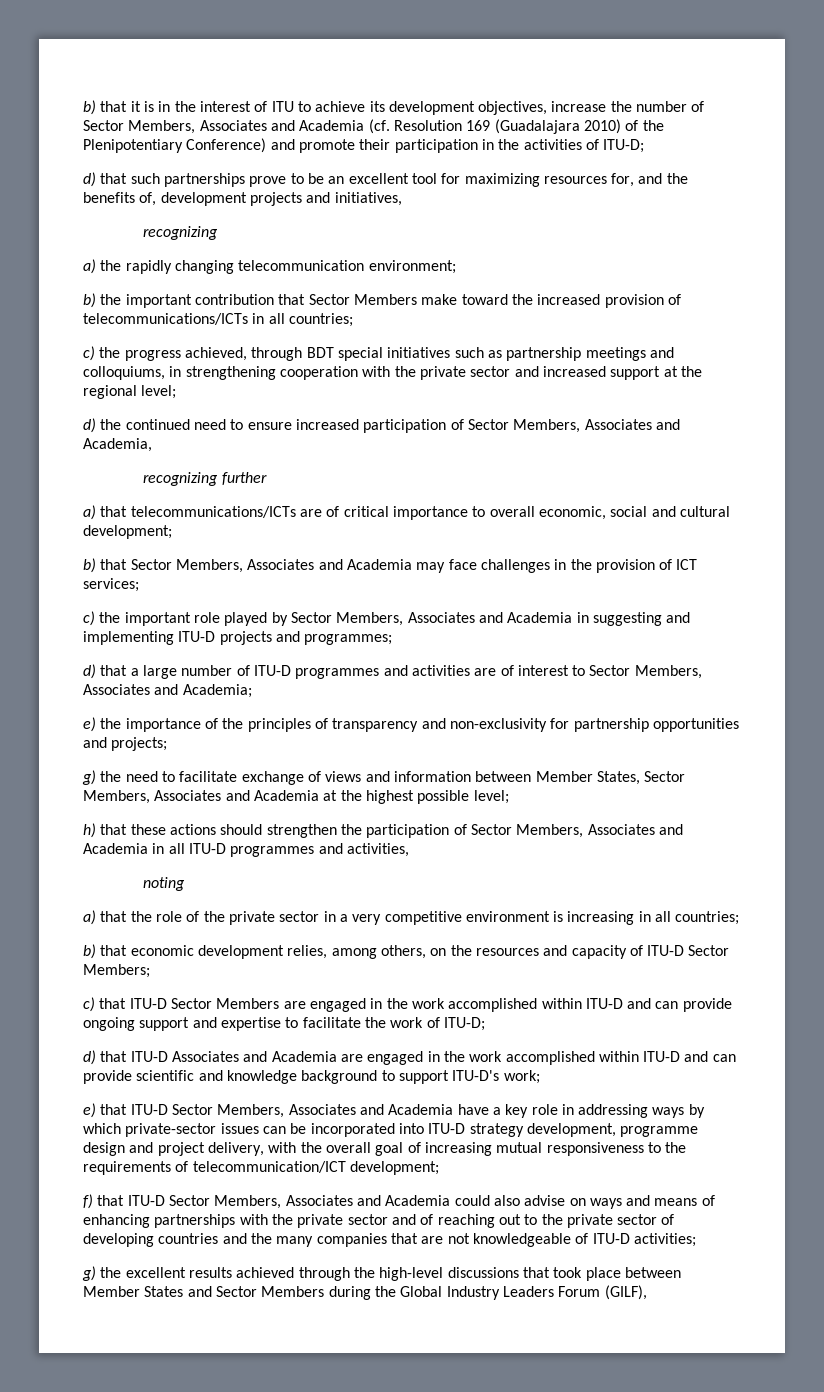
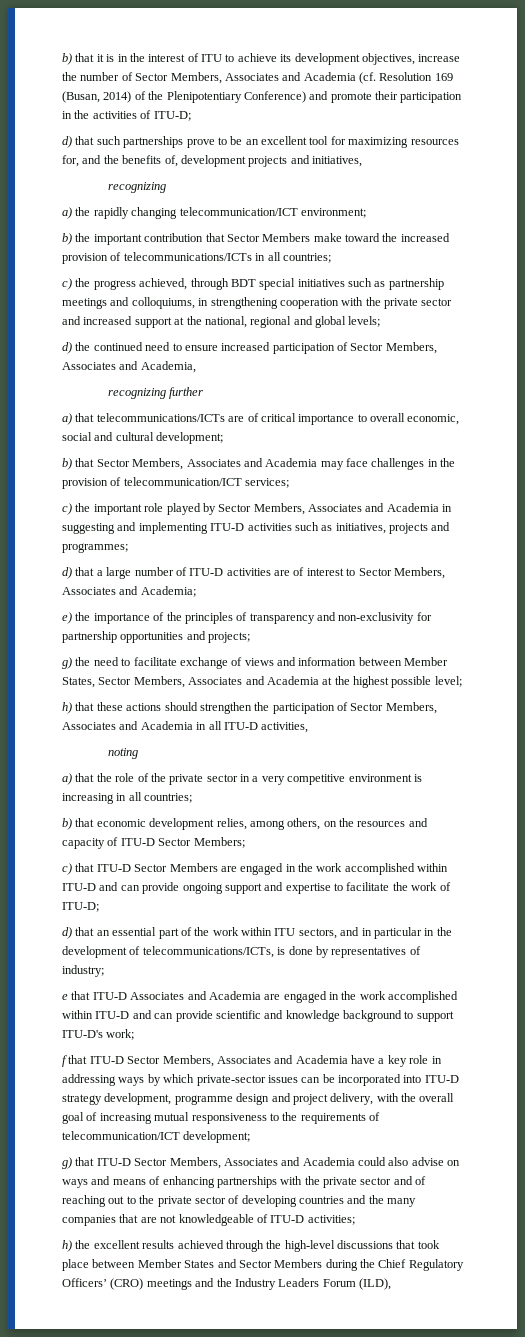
[494,119,621,134] (Guadalajara 2010) -> [62,91,132,103] (Busan, 2014)
[238,260,365,271] telecommunication -> [179,207,298,216] telecommunication/ICT
[83,385,177,399] regional level; -> [204,316,381,328] national, regional and global levels;
[676,559,698,570] ICT -> [123,477,242,486] telecommunication/ICT
(216, 636) none -> [247,522,386,534] activities such as initiatives,
[295,665,408,679] programmes and -> (224, 572) none
[230,843,343,857] programmes and -> (258, 726) none
(128, 1056) none -> [96,927,452,939] [62,946,421,958] [62,965,104,977] [62,991,91,1000] an essential part of the work within ITU sectors, and in particular in the development of telecommunications/ICTs, is done by representatives of industry; // e that
[83,1103,96,1118] e) -> [62,1055,67,1067] f
[83,1194,93,1209] f) -> [62,1157,72,1169] g)
[82,1266,96,1281] g) -> [62,1240,72,1252] h)
[400,1286,443,1297] Global -> [378,1259,464,1271] [62,1278,232,1290] Chief Regulatory Officers’ (CRO) meetings and the
[604,1285,647,1300] (GILF), -> [359,1278,391,1290] (ILD),

